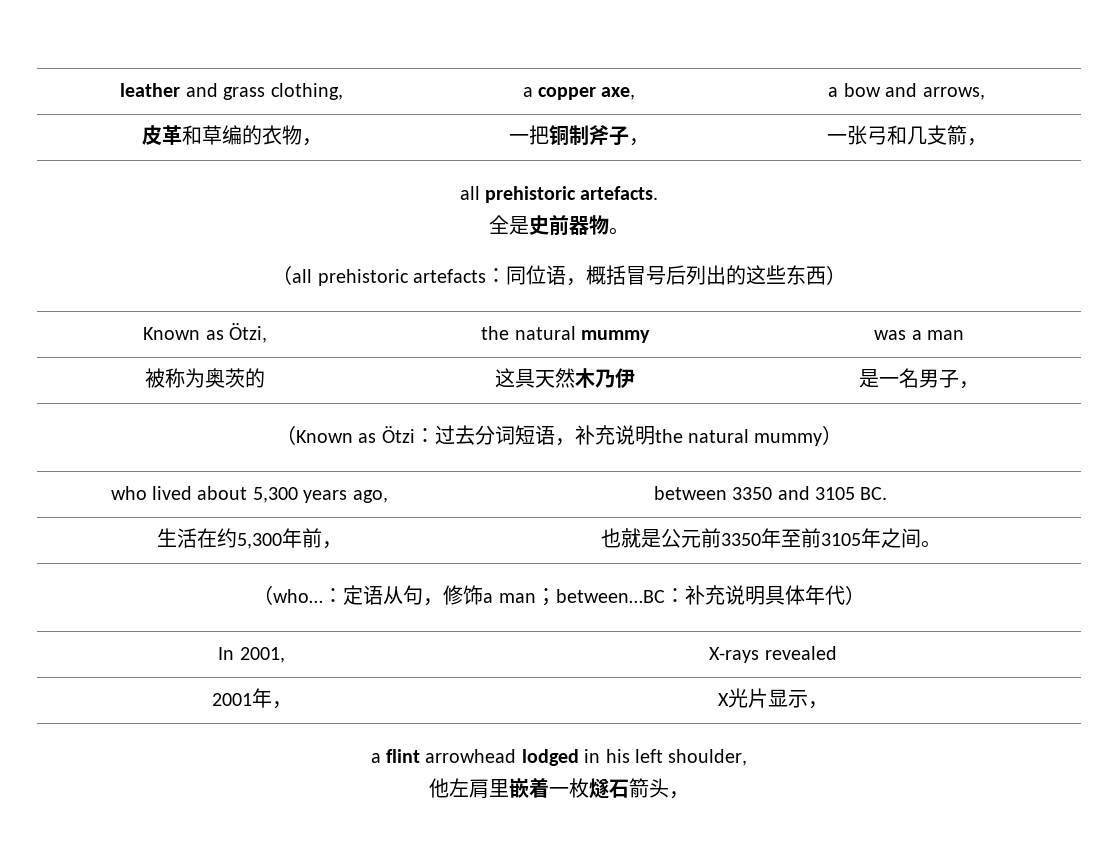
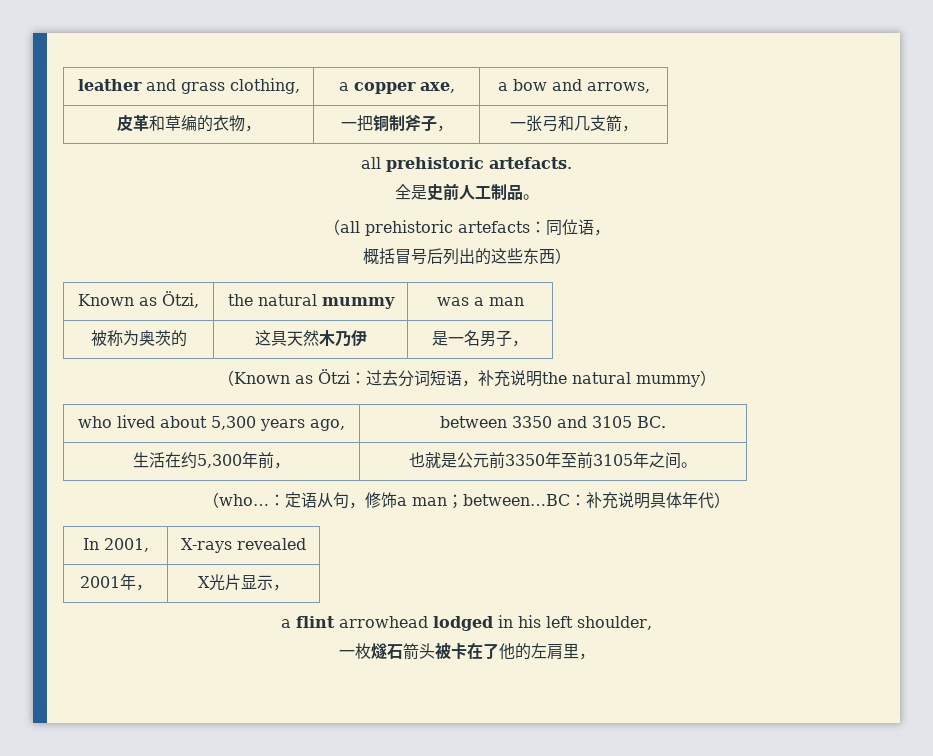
[569,215,609,235] 器物 -> [458,184,523,200] 人工制品
(586, 282) none -> (610, 232) //
[429,778,669,799] 他左肩里嵌着一枚燧石箭头 -> [338,642,579,660] 一枚燧石箭头被卡在了他的左肩里

